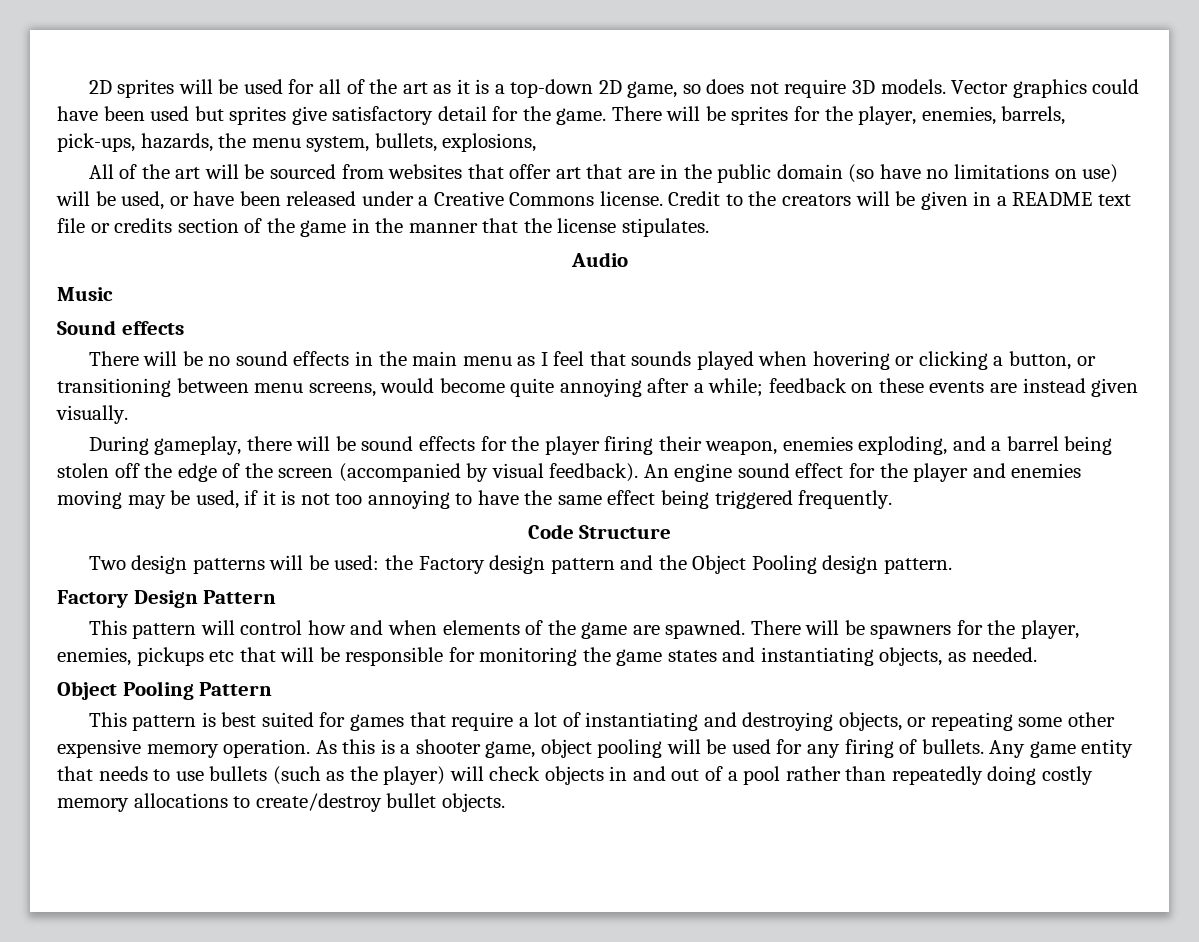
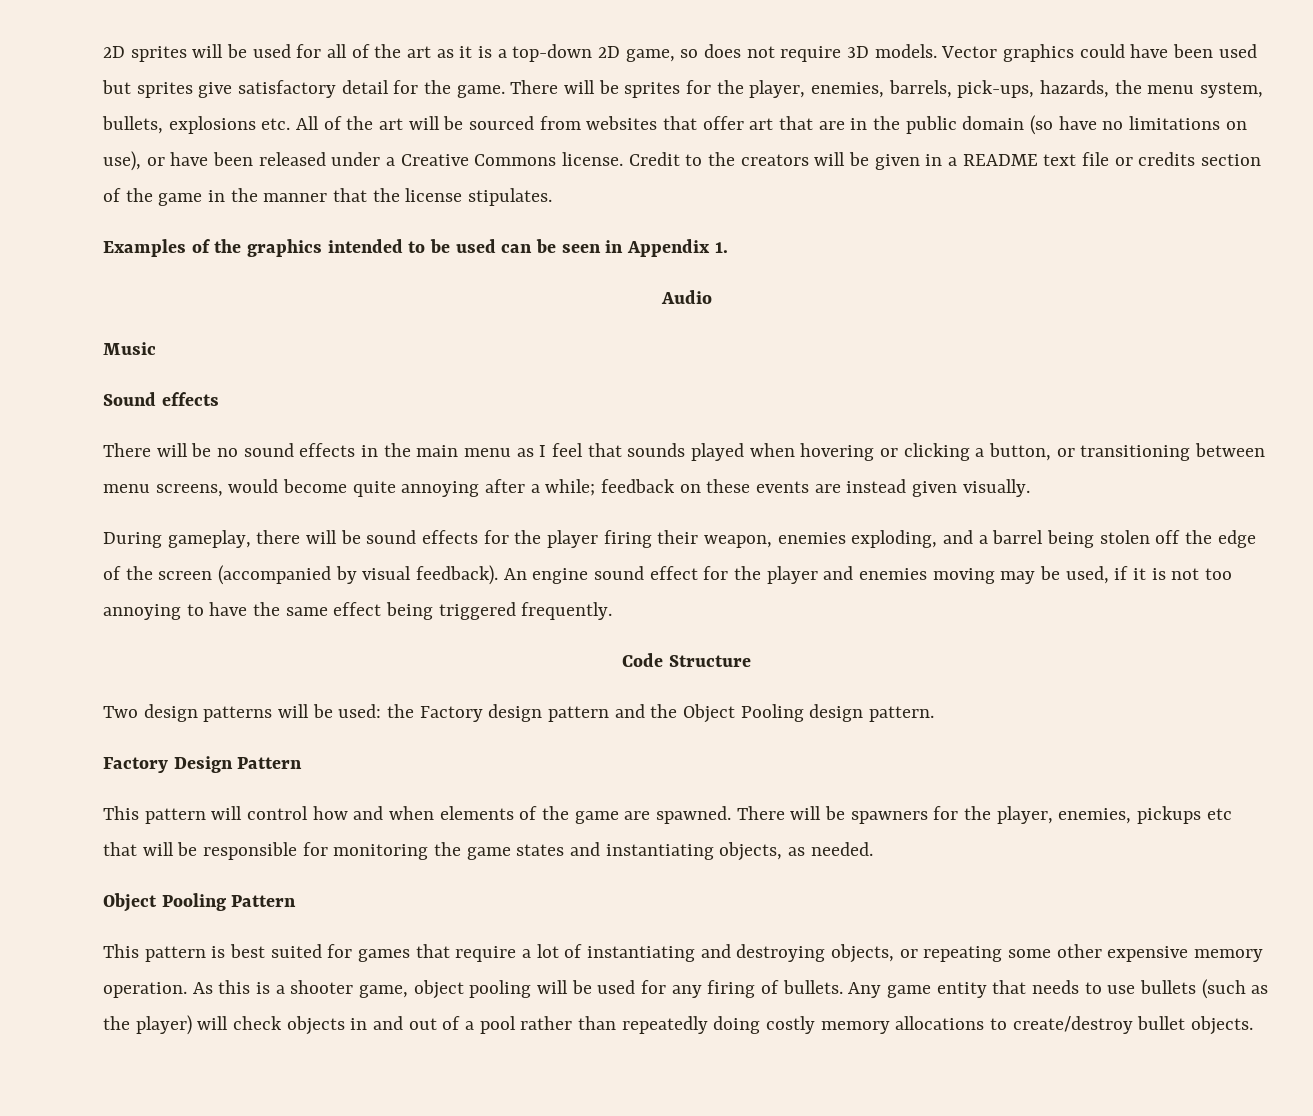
[442,133,537,152] explosions, // -> [168,116,291,134] explosions etc.
[1082,164,1119,183] [56,191,165,210] use) will be used, -> [103,151,141,171] use),
(709, 227) none -> [103,239,728,257] // Examples of the graphics intended to be used can be seen in Appendix 1.

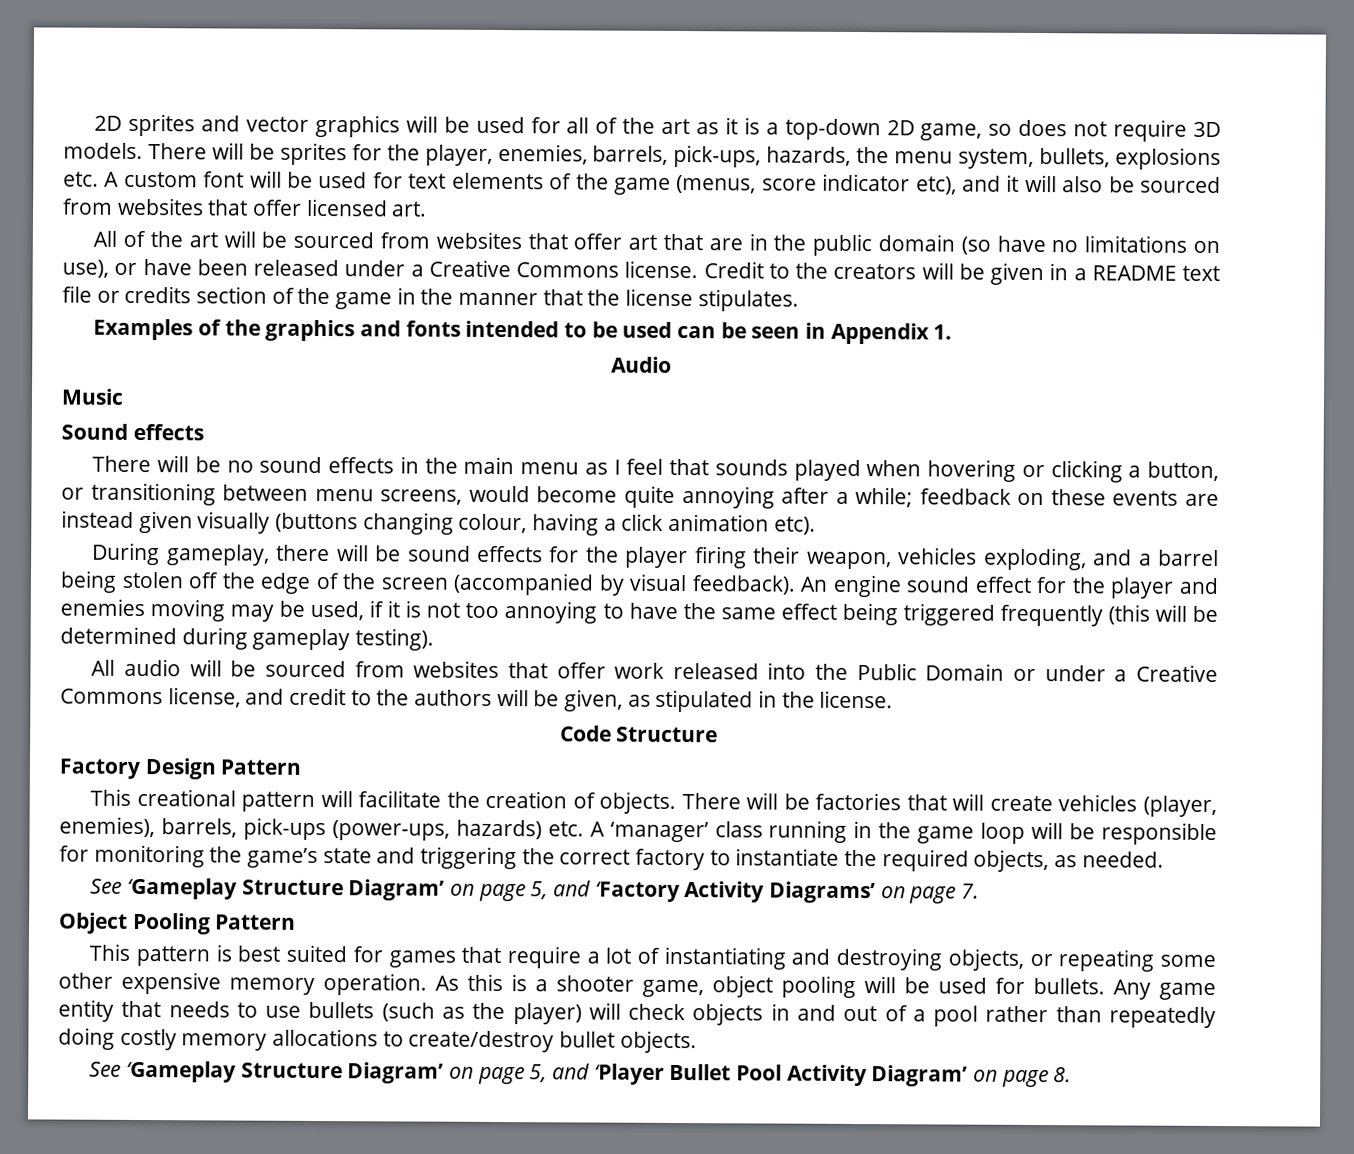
(187, 54) none -> [201,114,400,138] and vector graphics
[941,44,1257,62] [102,80,505,98] Vector graphics could have been used but sprites give satisfactory detail for the game. -> (143, 151) none
(291, 124) none -> [104,170,1221,195] [63,197,428,217] A custom font will be used for text elements of the game (menus, score indicator etc), and it will also be sourced from websites that offer licensed art. //
(323, 248) none -> [360,320,461,337] and fonts
[962,479,1030,497] visually. -> [197,511,816,536] visually (buttons changing colour, having a click animation etc).
[777,532,846,544] enemies -> [898,547,978,565] vehicles
[521,602,613,620] [622,653,751,667] [103,704,935,723] frequently. // Code Structure // Two design patterns will be used: the Factory design pattern and the Object Pooling design pattern. -> [999,604,1218,627] [60,626,435,651] [91,658,1219,683] [60,687,894,713] [559,725,719,743] frequently (this will be determined during gameplay testing). // All audio will be sourced from websites that offer work released into the Public Domain or under a Creative Commons license, and credit to the authors will be given, as stipulated in the license. // Code Structure
(139, 813) none -> [136,788,236,807] creational
[247,806,1232,824] [103,842,137,856] control how and when elements of the game are spawned. There will be spawners for the player, enemies, pickups etc that -> [358,790,1217,818] [59,816,1026,844] facilitate the creation of objects. There will be factories that will create vehicles (player, enemies), barrels, pick-ups (power-ups, hazards) etc. A ‘manager’ class running in the game loop
[466,842,873,861] game states and instantiating objects, as needed. -> [247,846,1164,873] [90,877,980,904] game’s state and triggering the correct factory to instantiate the required objects, as needed. // See ‘Gameplay Structure Diagram’ on page 5, and ‘Factory Activity Diagrams’ on page 7.
[671,980,780,998] any firing of -> (1025, 985) none
(1254, 1025) none -> [89,1060,1072,1088] // See ‘Gameplay Structure Diagram’ on page 5, and ‘Player Bullet Pool Activity Diagram’ on page 8.

